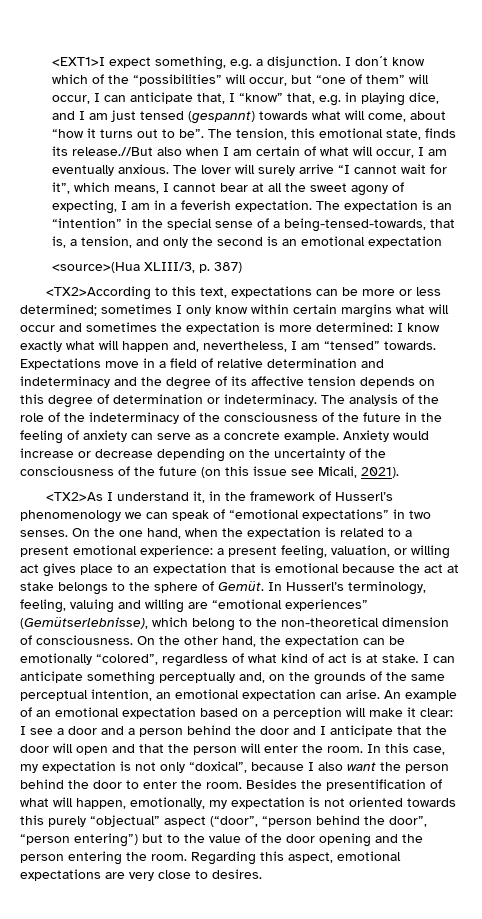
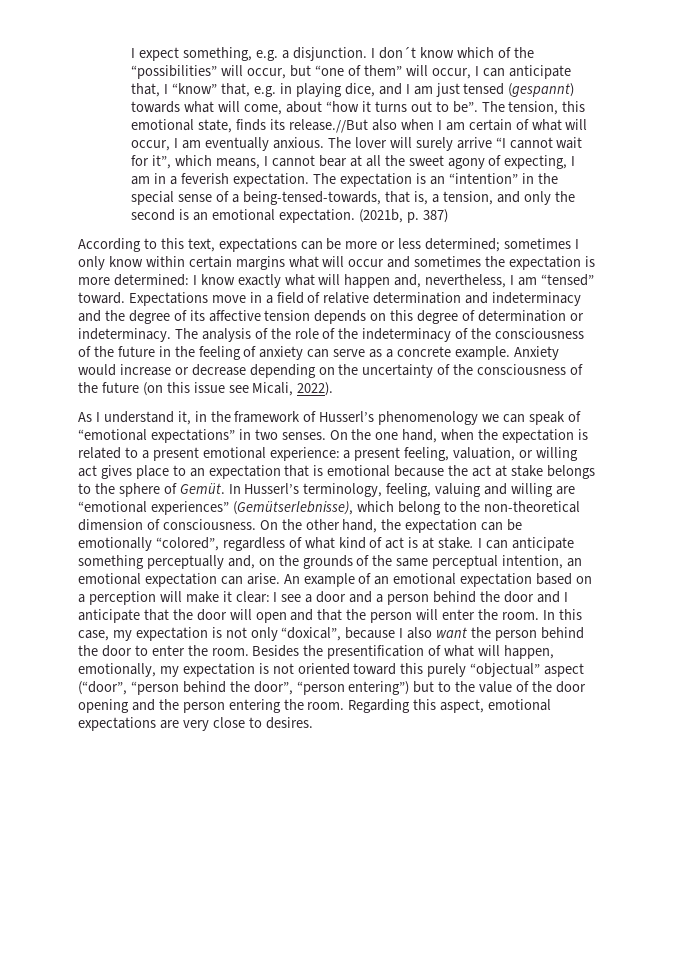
[52,57,106,66] <EXT1>I -> [131,48,136,58] I
[368,236,443,248] [52,262,196,273] expectation // <source>(Hua XLIII/3, -> [279,209,404,223] expectation. (2021b,
[45,286,151,300] <TX2>According -> [78,238,141,252] According
[384,341,436,350] towards. -> [78,292,125,304] toward.
[361,467,399,478] [45,492,103,501] 2021). // <TX2>As -> [297,382,334,396] [78,412,92,422] 2022). // As
[407,798,456,807] towards -> [353,663,397,675] toward

